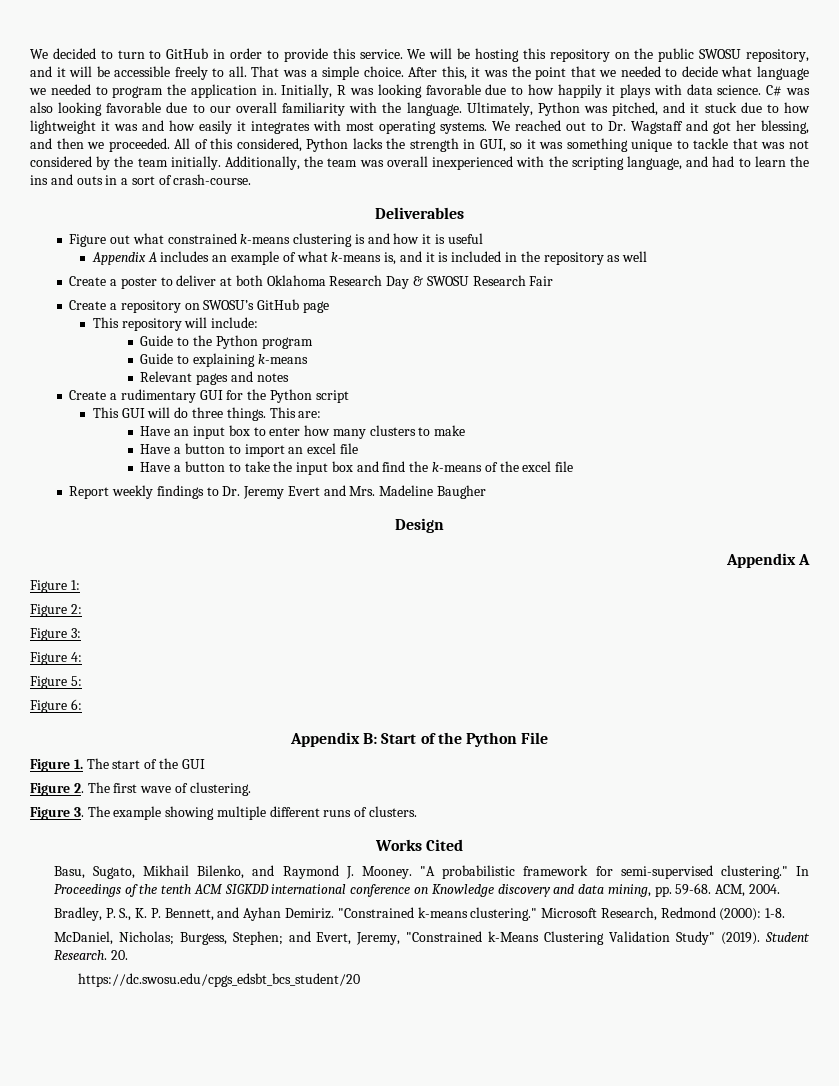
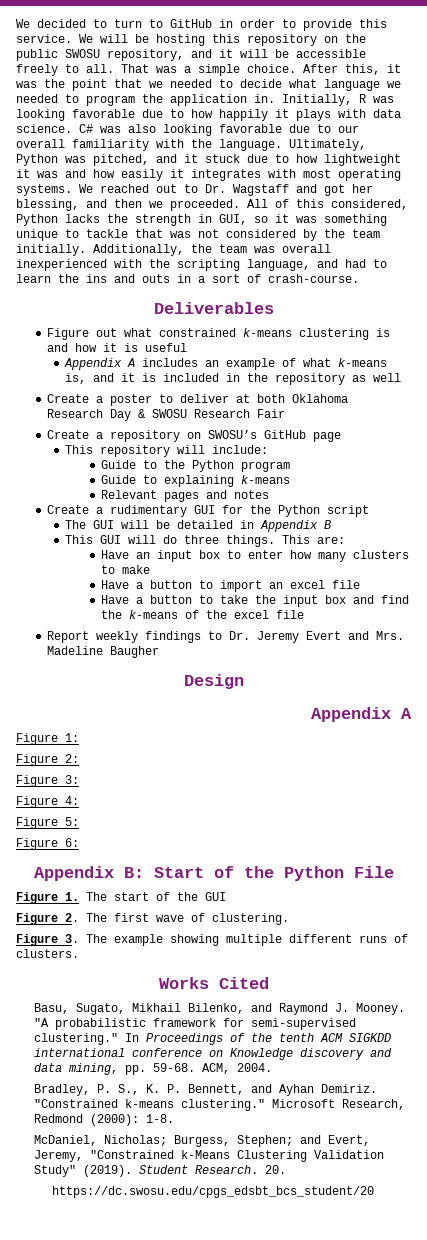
(349, 396) none -> [64,520,331,532] // The GUI will be detailed in Appendix B

